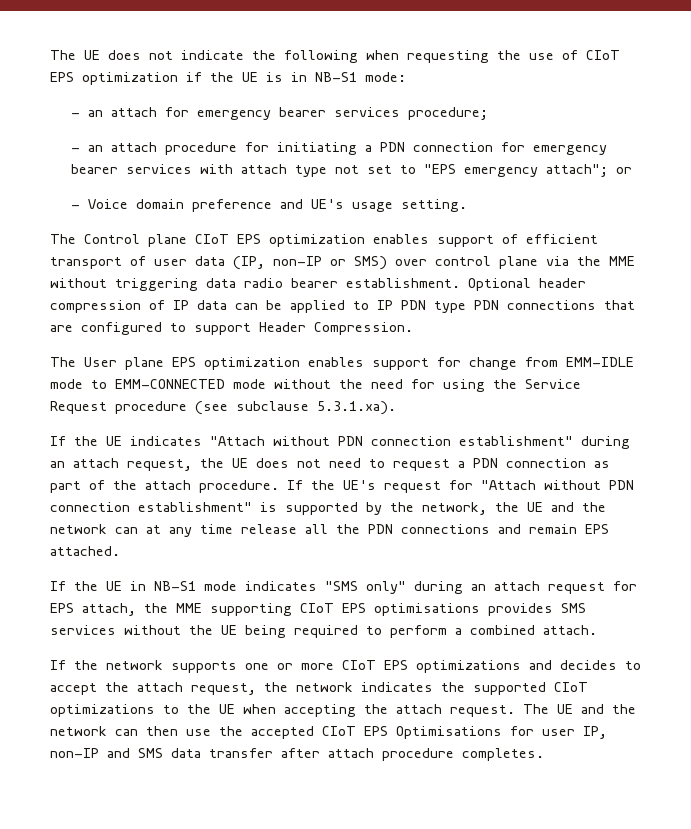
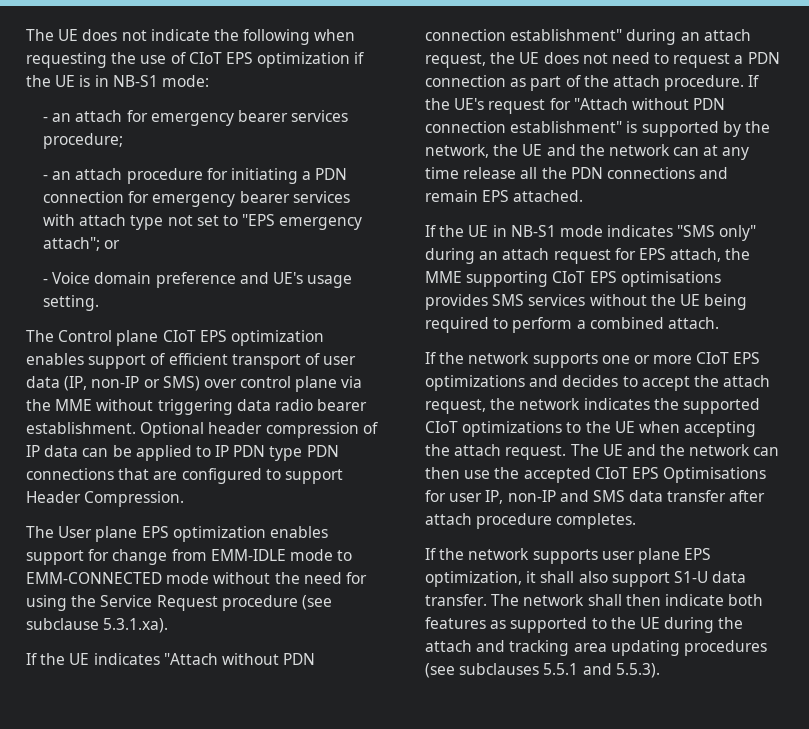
(544, 754) none -> [425,548,712,564] [425,571,747,587] [425,594,764,606] [425,617,744,633] [425,640,767,656] [425,663,660,678] // If the network supports user plane EPS optimization, it shall also support S1-U data transfer. The network shall then indicate both features as supported to the UE during the attach and tracking area updating procedures (see subclauses 5.5.1 and 5.5.3).

